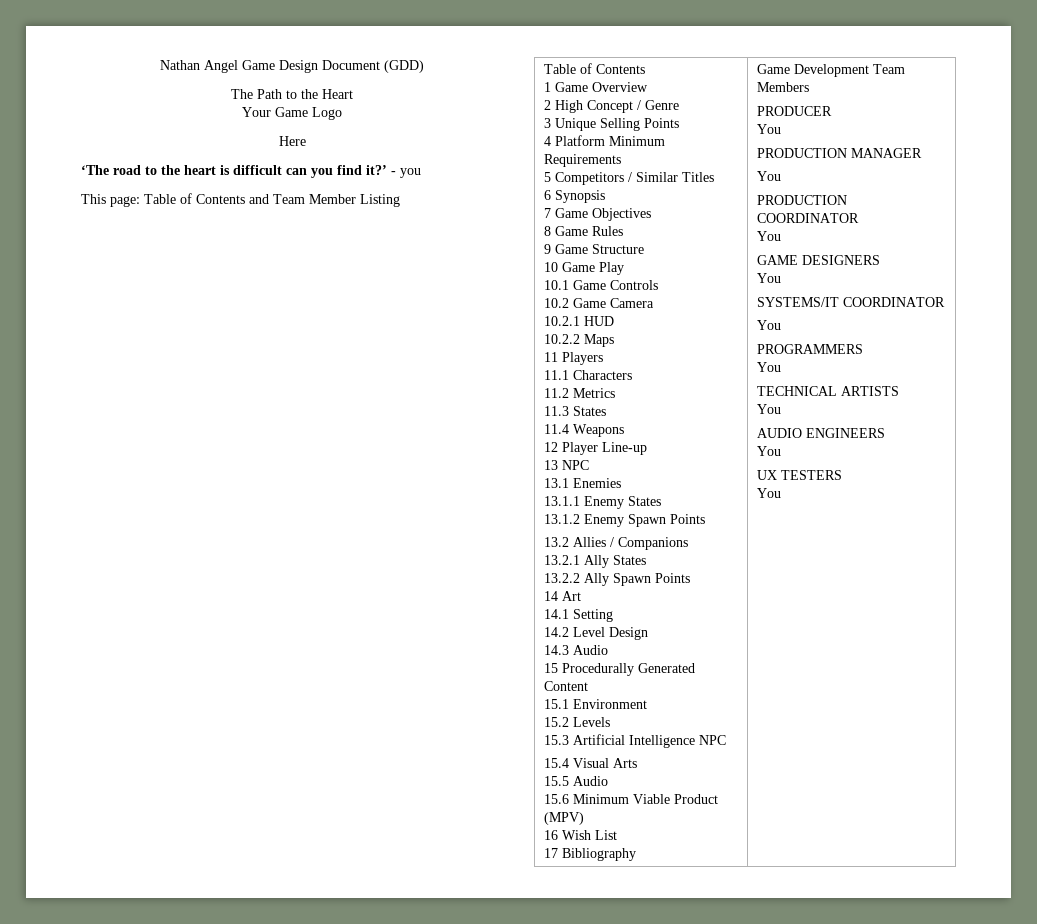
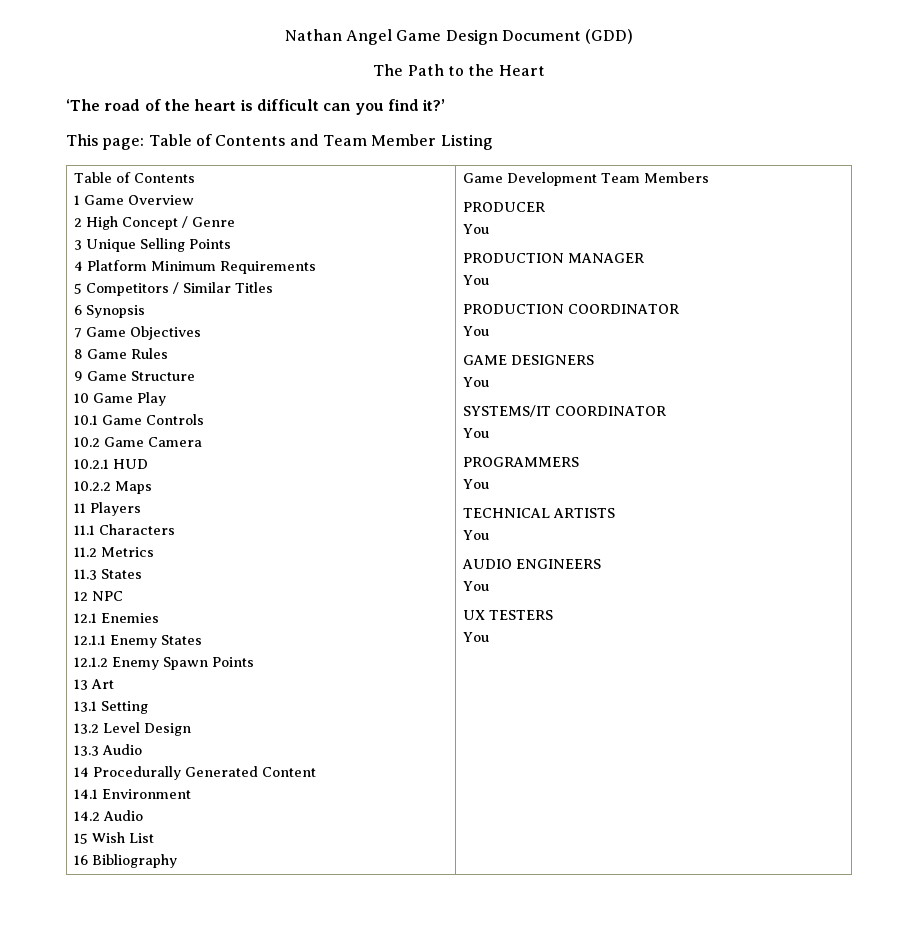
[242,107,342,120] [278,136,306,146] // Your Game Logo // Here -> (545, 70) none
[145,166,157,175] to -> [144,99,161,111] of
[391,168,421,178] - you -> (446, 105) none
[544,424,625,437] // 11.4 Weapons -> (143, 574) none
[562,442,648,455] [544,460,590,470] [544,478,570,488] Player Line-up // 13 NPC // 13.1 -> [92,591,124,601] [74,613,98,623] NPC // 12.1
[544,496,581,506] 13.1.1 -> [74,635,107,645] 12.1.1
[544,514,581,524] 13.1.2 -> [74,657,109,667] 12.1.2
[544,537,689,550] [544,555,647,568] [544,573,691,586] [544,591,559,601] 13.2 Allies / Companions // 13.2.1 Ally States // 13.2.2 Ally Spawn Points // 14 -> [74,679,89,690] 13
[544,609,570,619] 14.1 -> [74,701,98,712] 13.1
[544,627,570,637] 14.2 -> [74,723,100,734] 13.2
[544,645,609,655] [544,663,559,673] 14.3 Audio // 15 -> [74,744,143,756] [74,767,90,777] 13.3 Audio // 14
[544,699,570,709] 15.1 -> [74,789,99,799] 14.1
[544,717,611,727] [544,734,727,748] [544,758,638,768] [544,776,609,786] [544,794,719,804] [544,812,585,825] [544,830,559,840] 15.2 Levels // 15.3 Artificial Intelligence NPC // 15.4 Visual Arts // 15.5 Audio // 15.6 Minimum Viable Product (MPV) // 16 -> [74,810,144,821] [74,833,89,844] 14.2 Audio // 15
[544,848,559,858] 17 -> [74,855,89,865] 16

